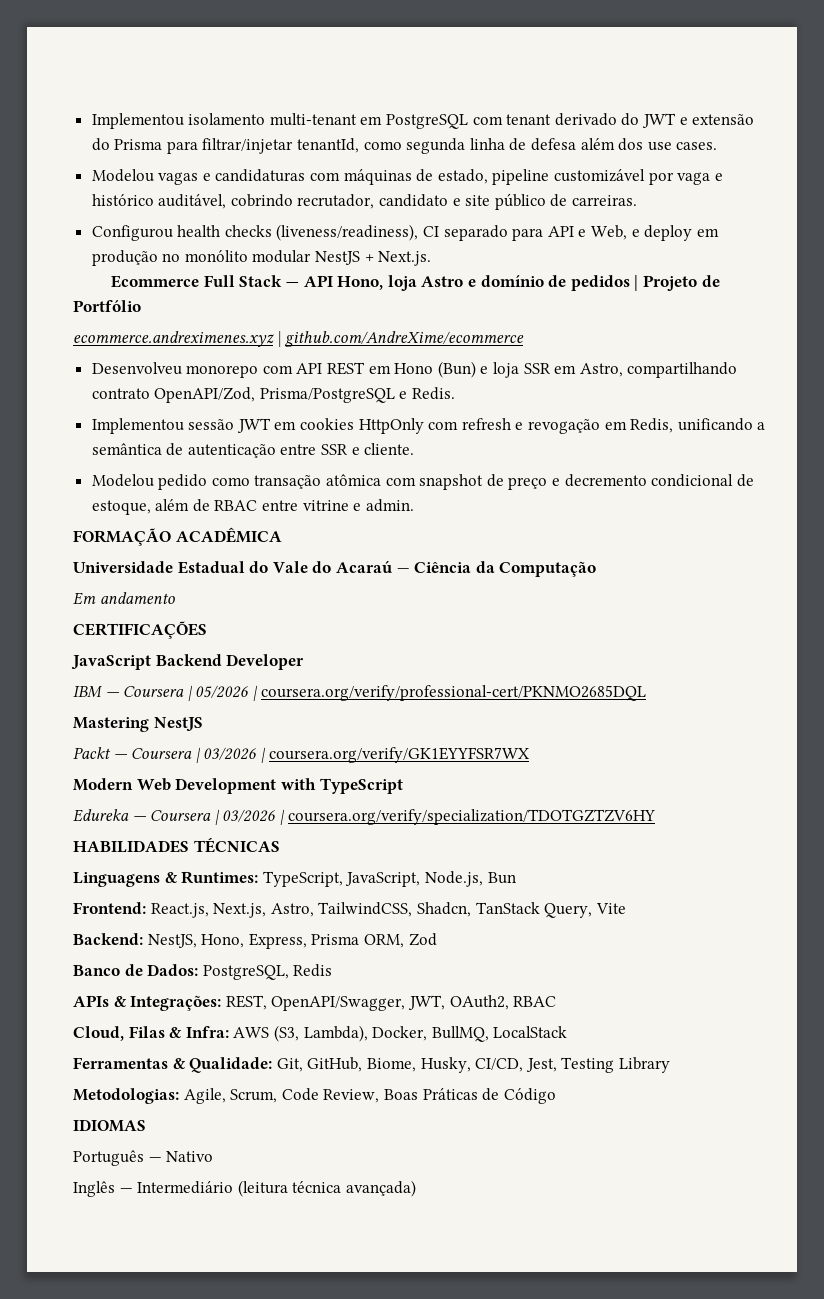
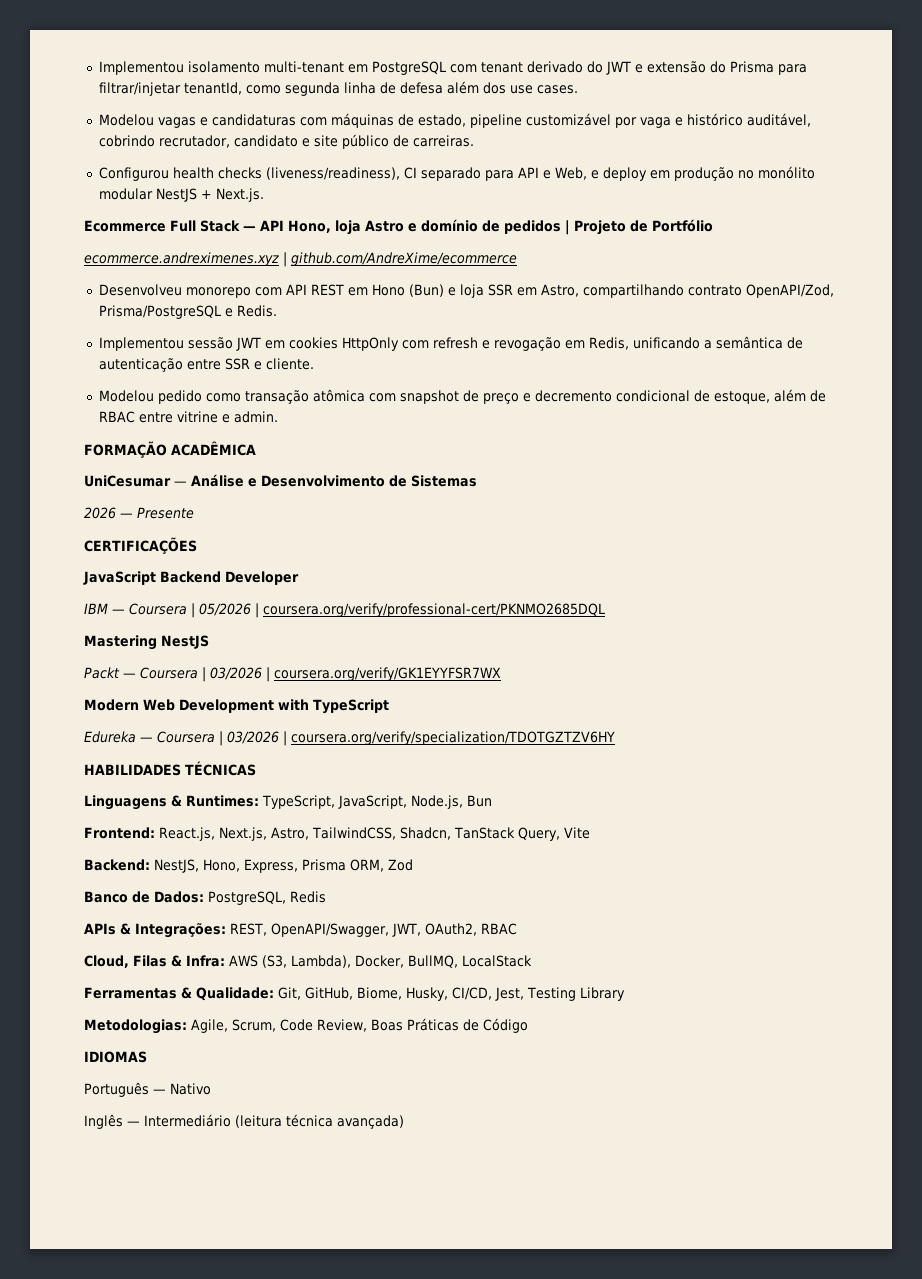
[73,560,597,577] [73,592,175,605] Universidade Estadual do Vale do Acaraú — Ciência da Computação // Em andamento -> [84,474,477,487] [84,507,194,519] UniCesumar — Análise e Desenvolvimento de Sistemas // 2026 — Presente

